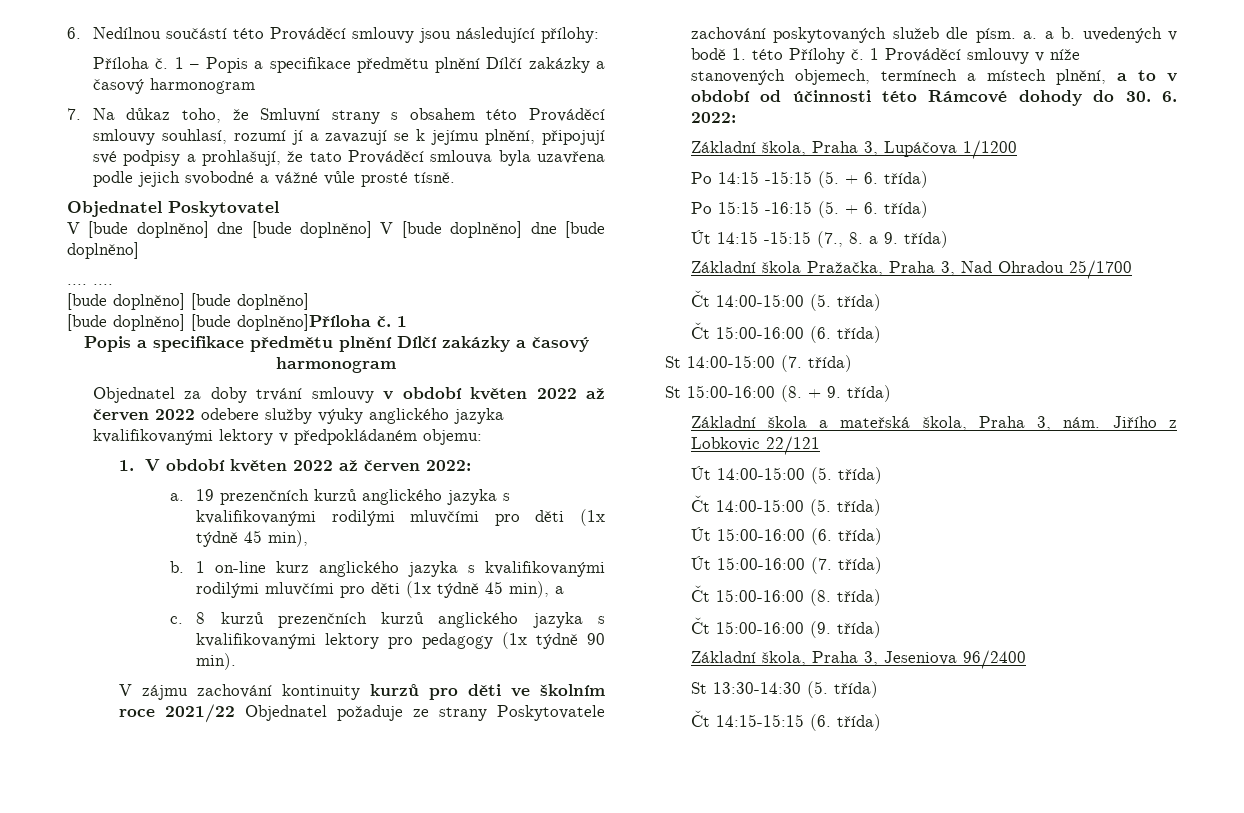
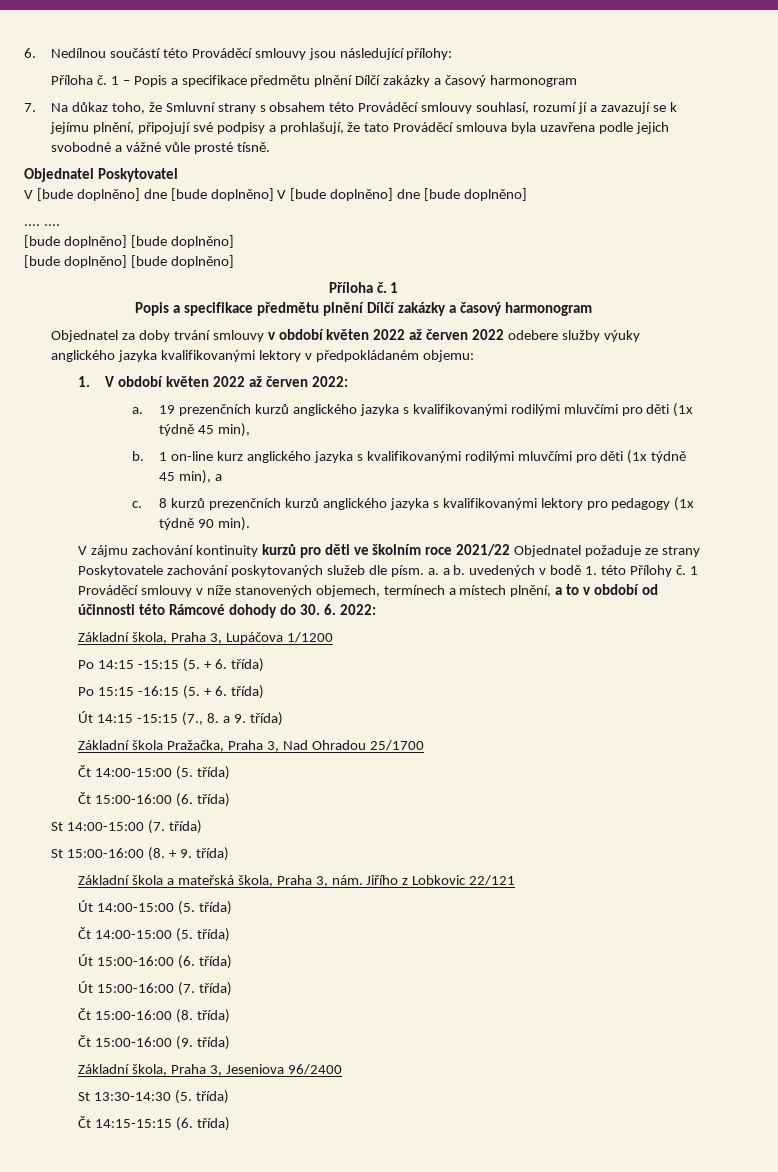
[237,314,371,331] doplněno]Příloha -> [170,255,234,268] [328,282,373,293] doplněno] // Příloha

